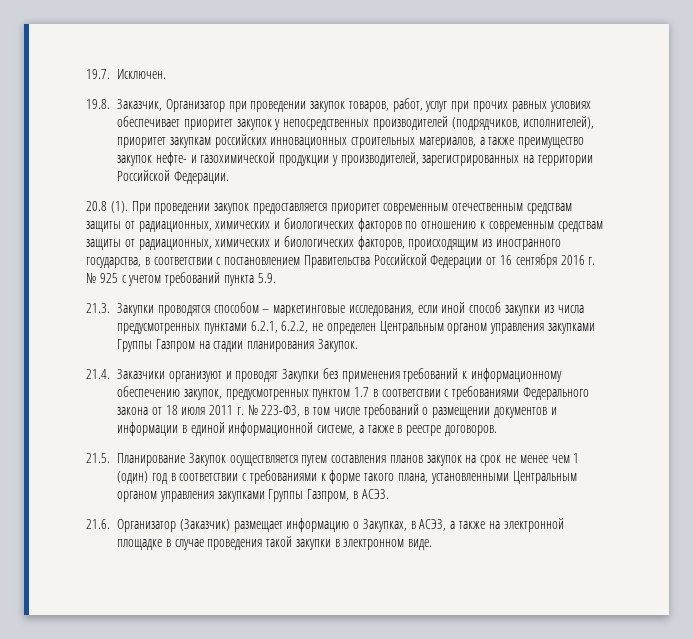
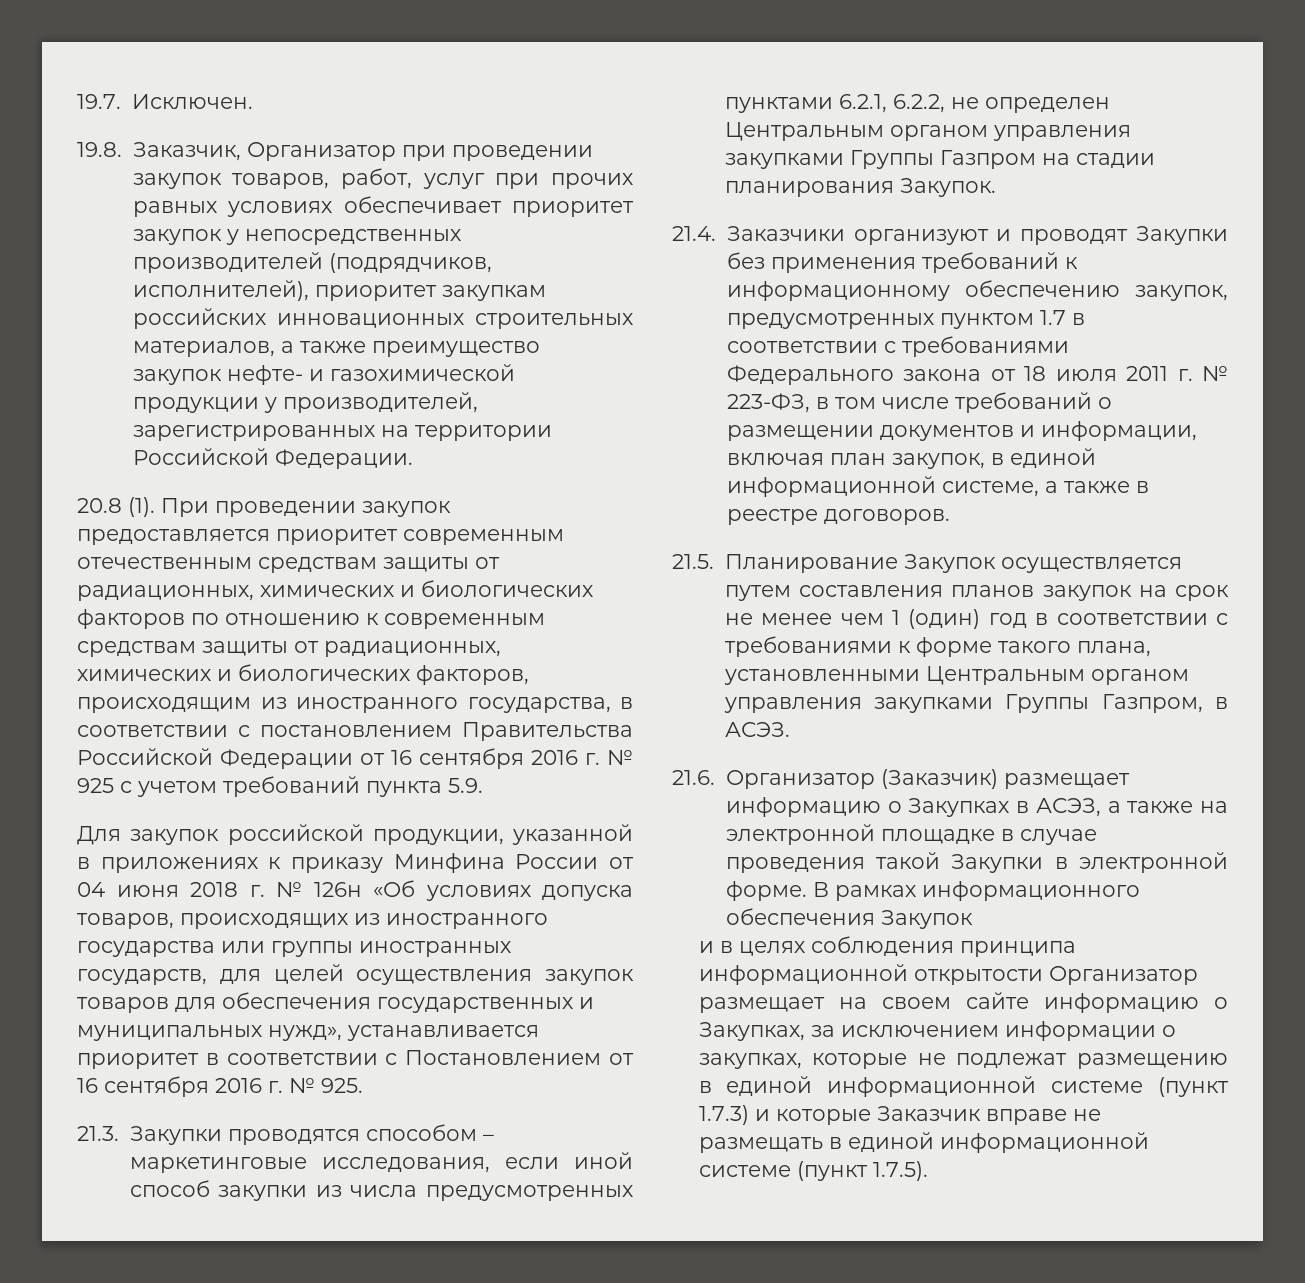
(276, 278) none -> [77,824,633,845] [77,853,634,873] [77,880,633,901] [77,913,548,929] [77,941,511,957] [77,964,634,985] [77,992,594,1013] [77,1025,539,1041] [77,1050,634,1069] [77,1076,363,1097] // Для закупок российской продукции, указанной в приложениях к приказу Минфина России от 04 июня 2018 г. № 126н «Об условиях допуска товаров, происходящих из иностранного государства или группы иностранных государств, для целей осуществления закупок товаров для обеспечения государственных и муниципальных нужд», устанавливается приоритет в соответствии с Постановлением от 16 сентября 2016 г. № 925.
[117,422,178,436] информации -> [1040,421,1197,441] [726,453,985,469] информации, включая план закупок,
[362,519,407,532] Закупках, -> [908,798,1010,817] Закупках
[295,539,433,550] закупки в электронном виде. -> [951,852,1228,873] [725,881,1140,901] [725,908,973,929] [698,936,1076,957] [698,964,1198,985] [698,992,1228,1013] [698,1021,1176,1041] [698,1053,1228,1069] [698,1076,1229,1097] [698,1105,1101,1125] [698,1132,1149,1153] [698,1161,928,1181] Закупки в электронной форме. В рамках информационного обеспечения Закупок // и в целях соблюдения принципа информационной открытости Организатор размещает на своем сайте информацию о Закупках, за исключением информации о закупках, которые не подлежат размещению в единой информационной системе (пункт 1.7.3) и которые Заказчик вправе не размещать в единой информационной системе (пункт 1.7.5).

